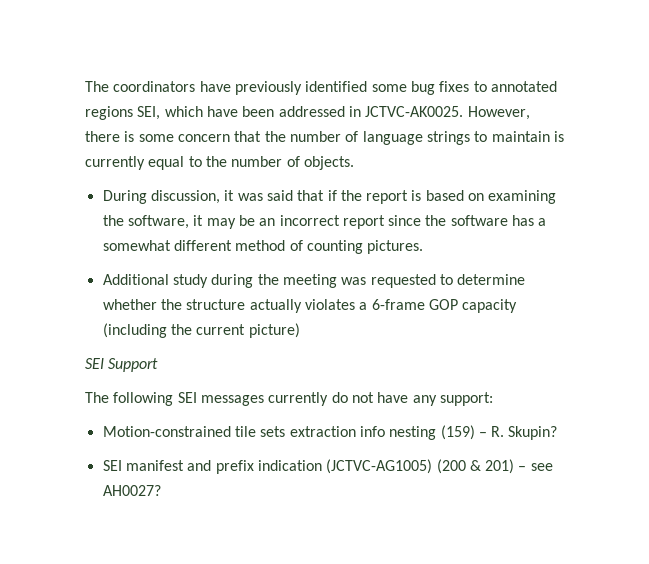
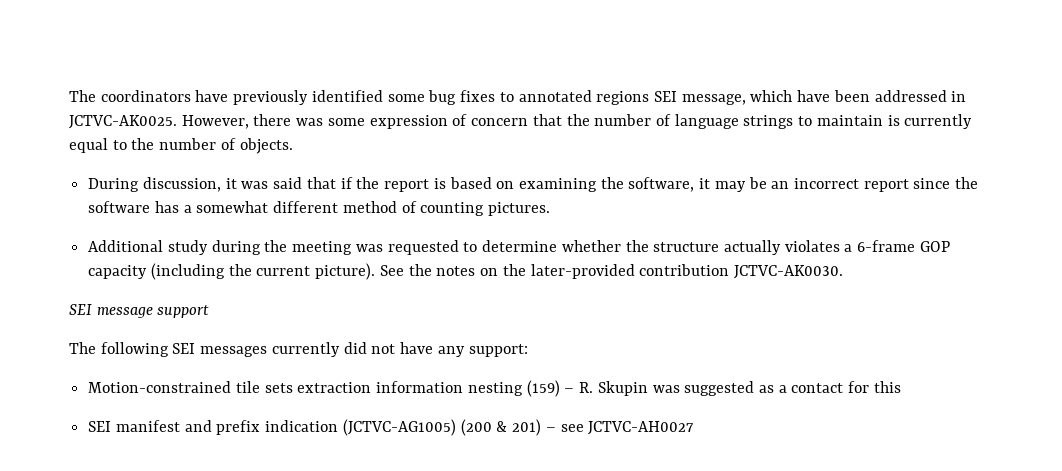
[137,106,161,120] SEI, -> [653,91,746,105] SEI message,
[124,131,174,142] is some -> [296,114,468,129] was some expression of
[248,323,300,338] [85,358,159,372] picture) // SEI Support -> [315,263,843,280] [69,304,210,318] picture). See the notes on the later-provided contribution JCTVC-AK0030. // SEI message support
[331,392,348,403] do -> [343,342,367,354] did
[359,426,385,437] info -> [376,381,464,393] information
[508,426,558,440] Skupin? -> [597,381,901,396] Skupin was suggested as a contact for this
[102,485,161,496] AH0027? -> [588,421,695,435] JCTVC-AH0027

